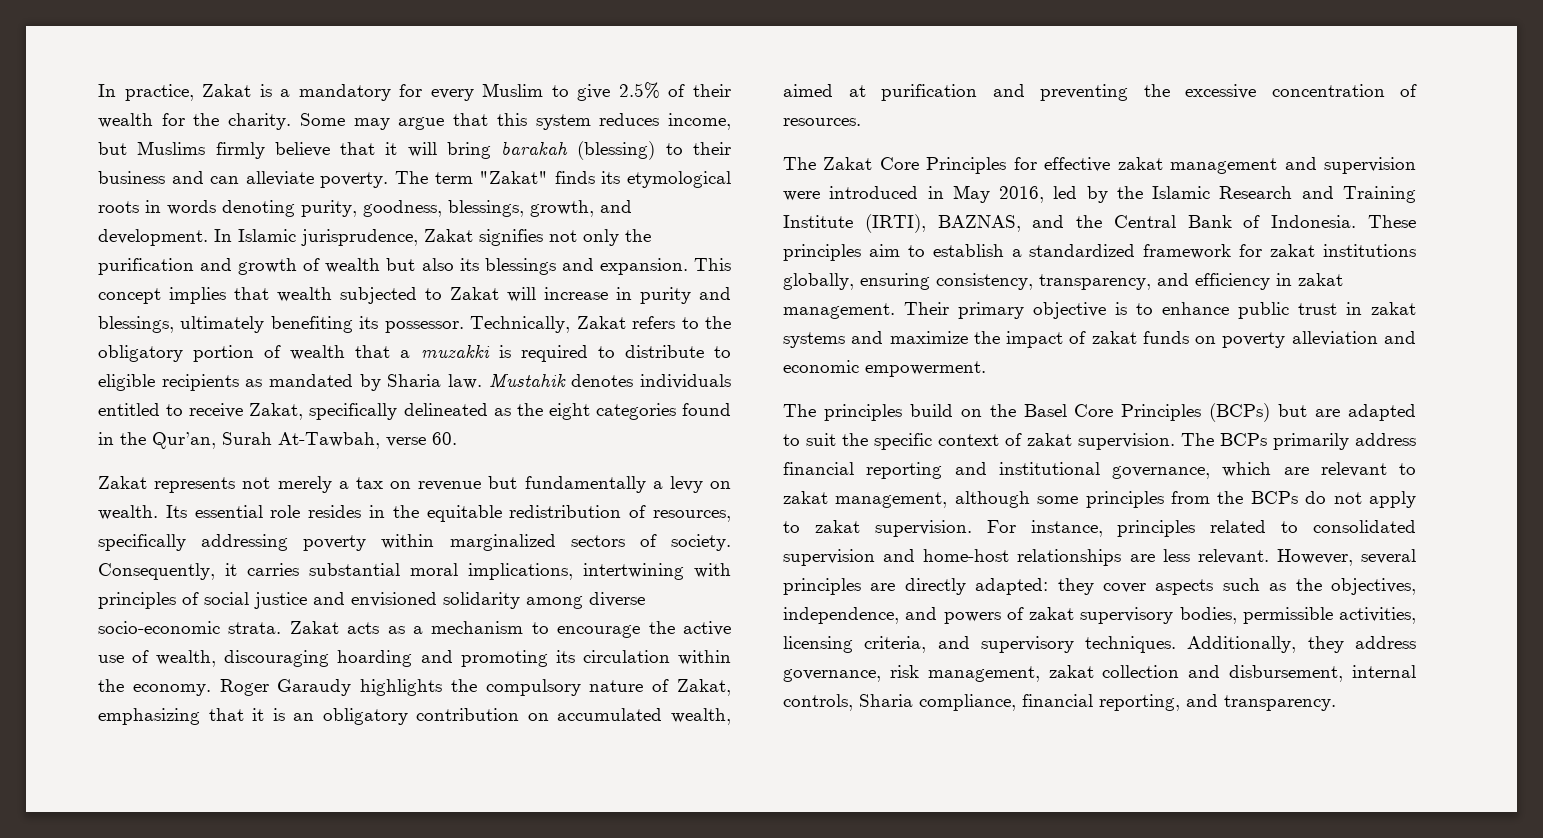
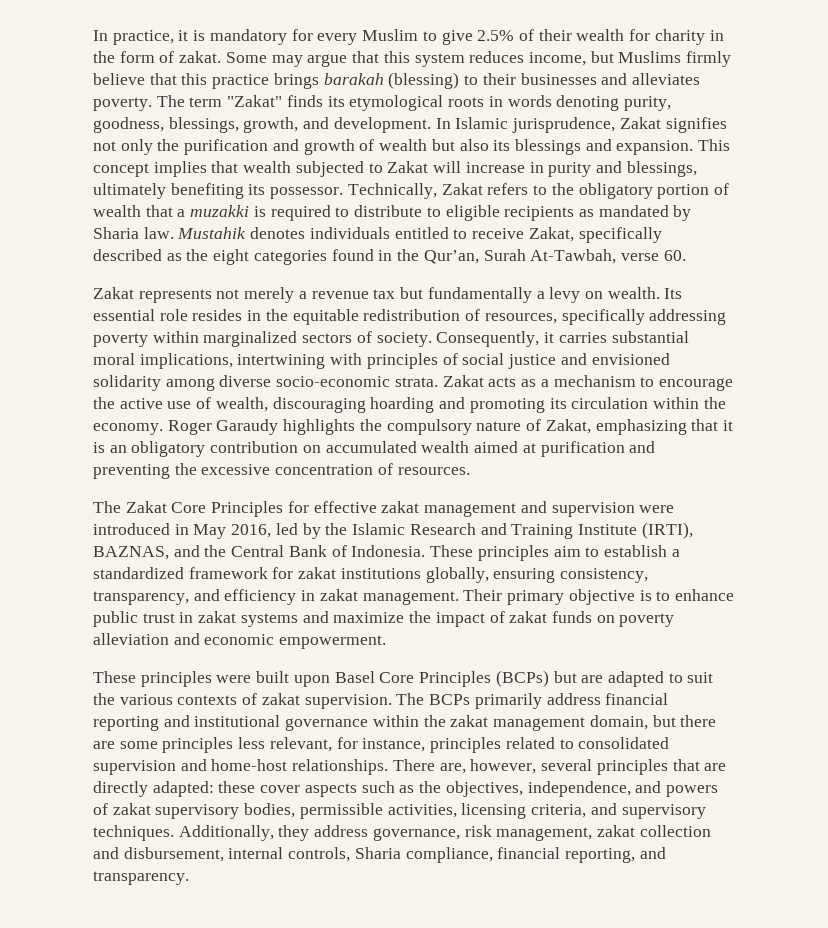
[202,84,291,97] Zakat is a -> [178,30,206,41] it is
[193,113,292,130] the charity. -> [654,29,724,45] [93,51,222,63] charity in the form of zakat.
[385,142,491,159] it will bring -> [181,73,319,89] this practice brings
[98,171,314,186] business and can alleviate -> [520,73,700,85] businesses and alleviates
[403,403,488,416] delineated -> [93,249,162,261] described
[355,477,482,491] tax on revenue -> [311,289,396,299] revenue tax
[670,708,731,725] wealth, -> [421,441,470,453] wealth
[783,404,1016,421] The principles build on the -> [93,671,330,687] These principles were built upon
[874,433,999,450] specific context -> [119,694,238,705] various contexts
[1112,462,1416,479] [783,491,1416,508] [783,520,1016,537] governance, which are relevant to zakat management, although some principles from the BCPs do not apply to zakat supervision. For -> [285,715,717,731] [93,737,358,753] governance within the zakat management domain, but there are some principles less relevant, for
[1017,549,1353,566] relationships are less relevant. However, -> [292,759,537,775] relationships. There are, however,
(861, 586) none -> [672,759,700,771] that
[1057,578,1094,595] they -> [218,781,256,793] these

